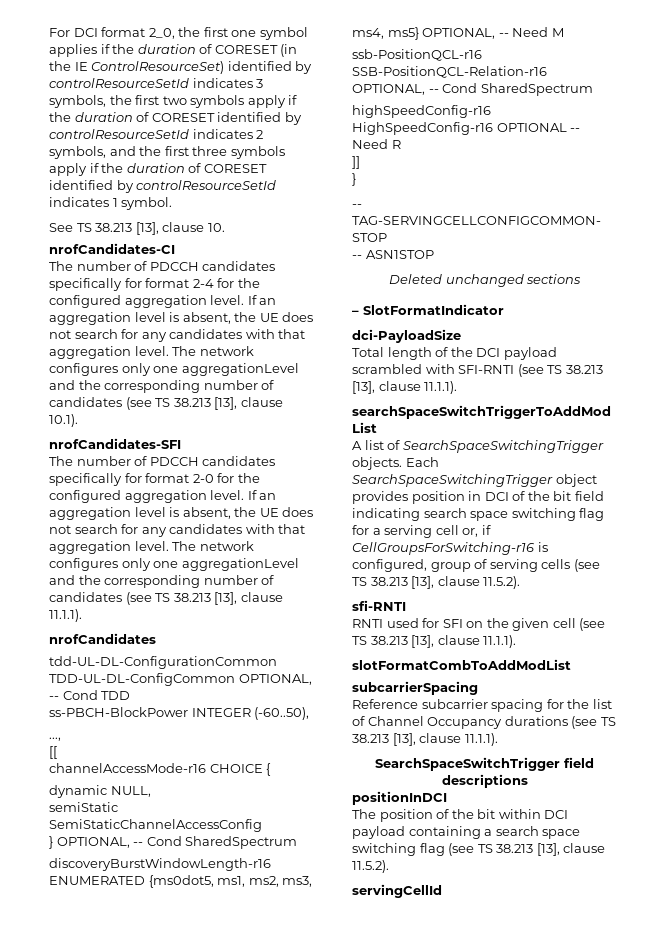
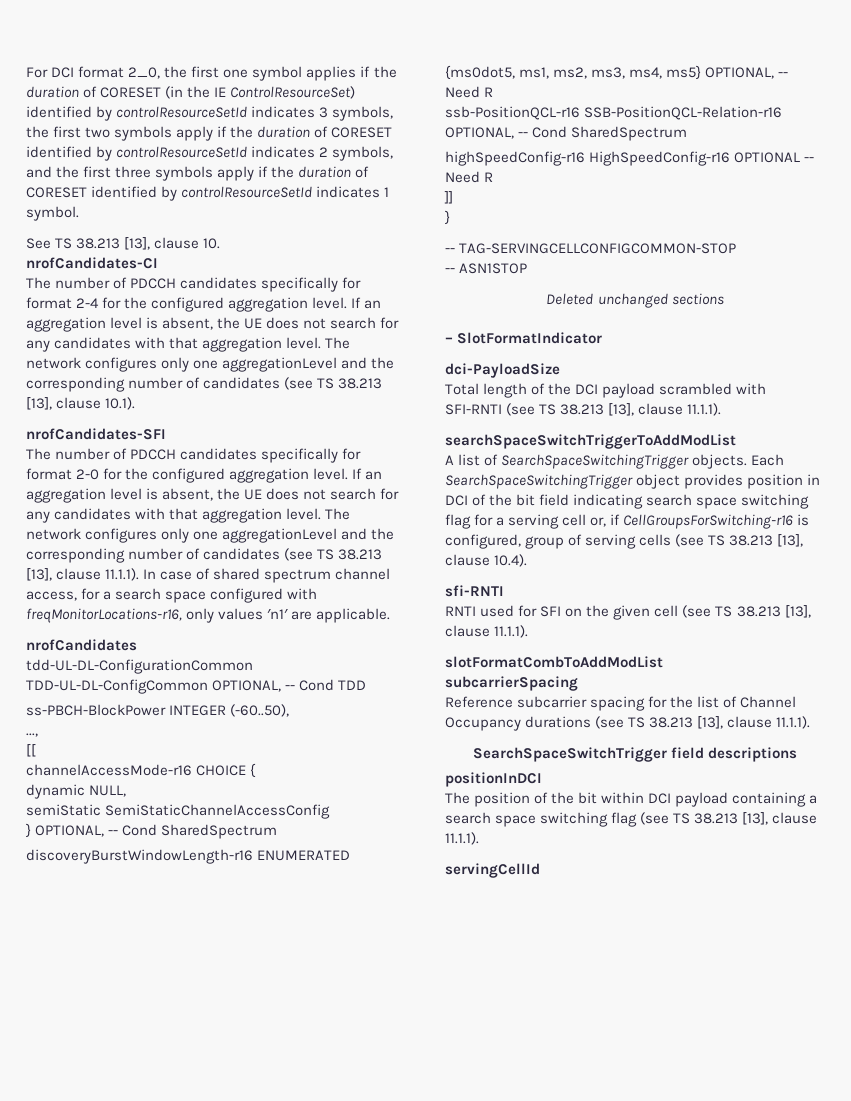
(82, 615) none -> [143,568,391,583] [26,588,318,603] [26,608,391,623] In case of shared spectrum channel access, for a search space configured with freqMonitorLocations-r16, only values ′n1′ are applicable.
[551,28,564,37] M -> [484,87,494,97] R
[483,576,521,589] 11.5.2). -> [494,554,528,567] 10.4).
[352,860,389,873] 11.5.2). -> [445,832,479,845] 11.1.1).

